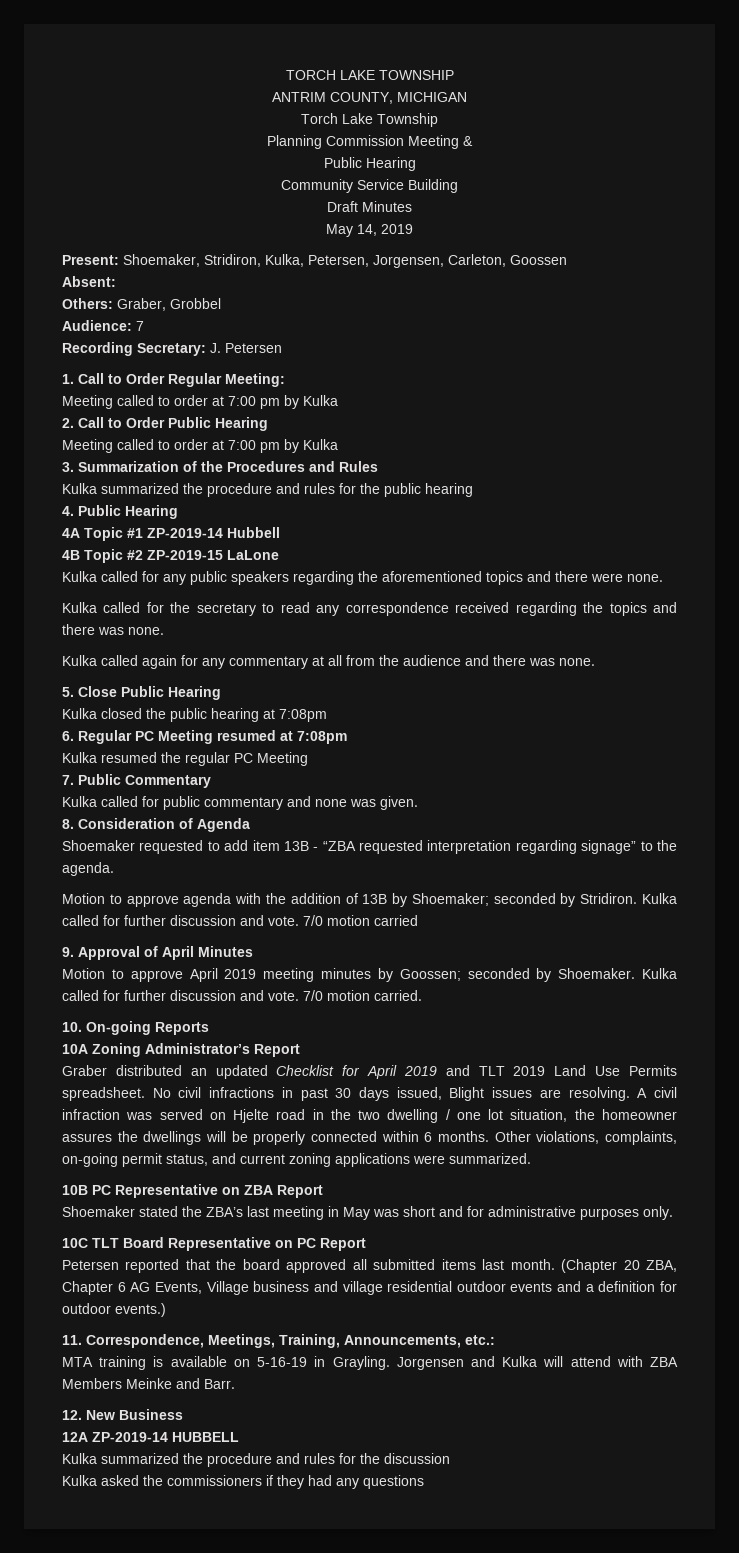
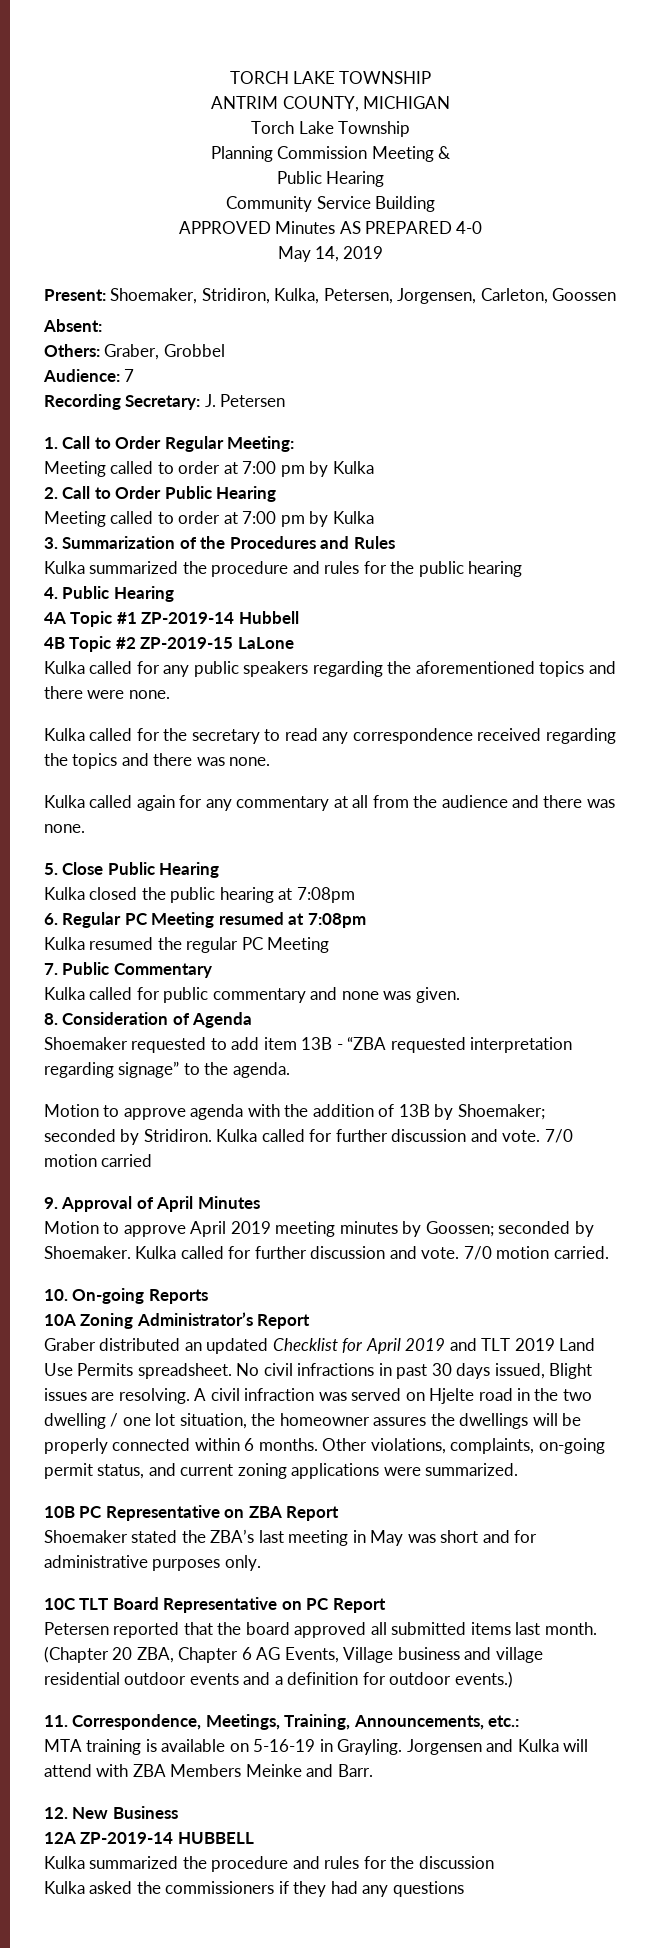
[327,201,412,212] Draft Minutes -> [178,221,483,234] APPROVED Minutes AS PREPARED 4-0

